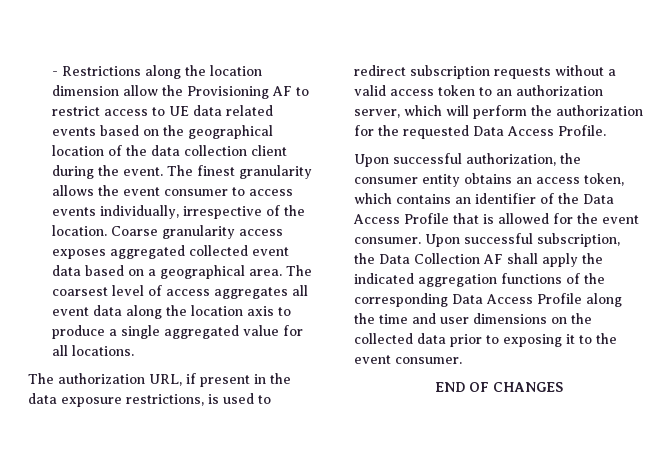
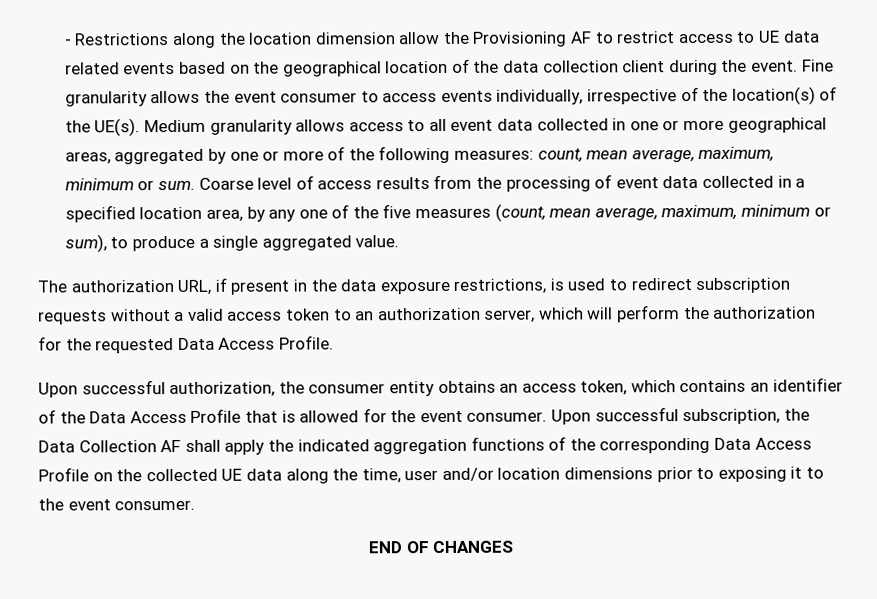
[166,165,235,176] The finest -> [801,59,834,72] Fine
[51,225,283,239] [51,245,289,259] [51,265,312,279] [51,285,308,299] [51,305,274,319] location. Coarse granularity access exposes aggregated collected event data based on a geographical area. The coarsest level of access aggregates all event data along the location axis -> [731,86,838,105] [64,117,827,137] [64,145,775,165] [64,174,806,192] [64,203,831,223] [64,234,107,253] location(s) of the UE(s). Medium granularity allows access to all event data collected in one or more geographical areas, aggregated by one or more of the following measures: count, mean average, maximum, minimum or sum. Coarse level of access results from the processing of event data collected in a specified location area, by any one of the five measures (count, mean average, maximum, minimum or sum),
[242,325,303,336] [51,345,134,356] value for all locations. -> [355,235,400,248] value.
[586,293,622,307] [354,313,592,324] [354,333,446,344] along the time and user dimensions on the collected data -> [92,467,654,484] on the collected UE data along the time, user and/or location dimensions

